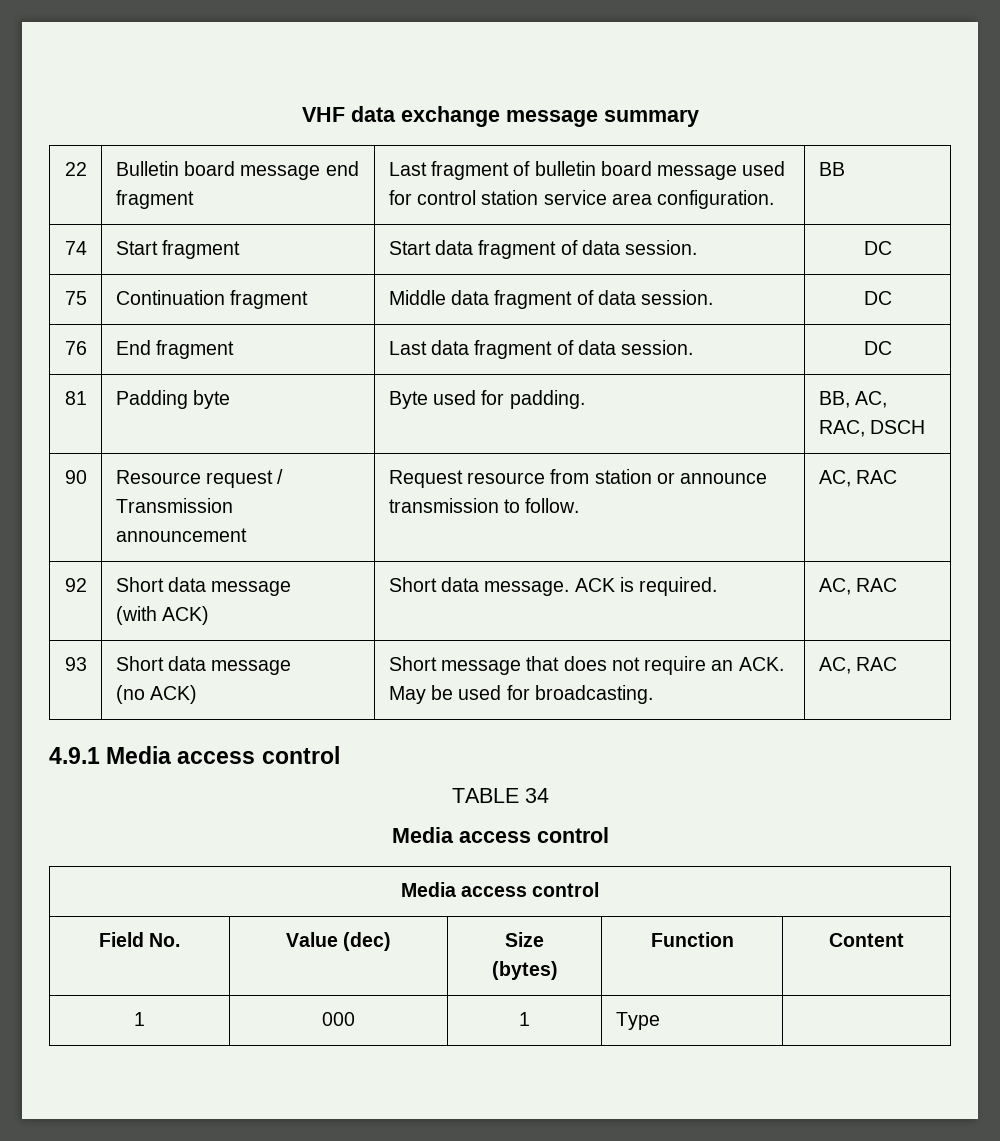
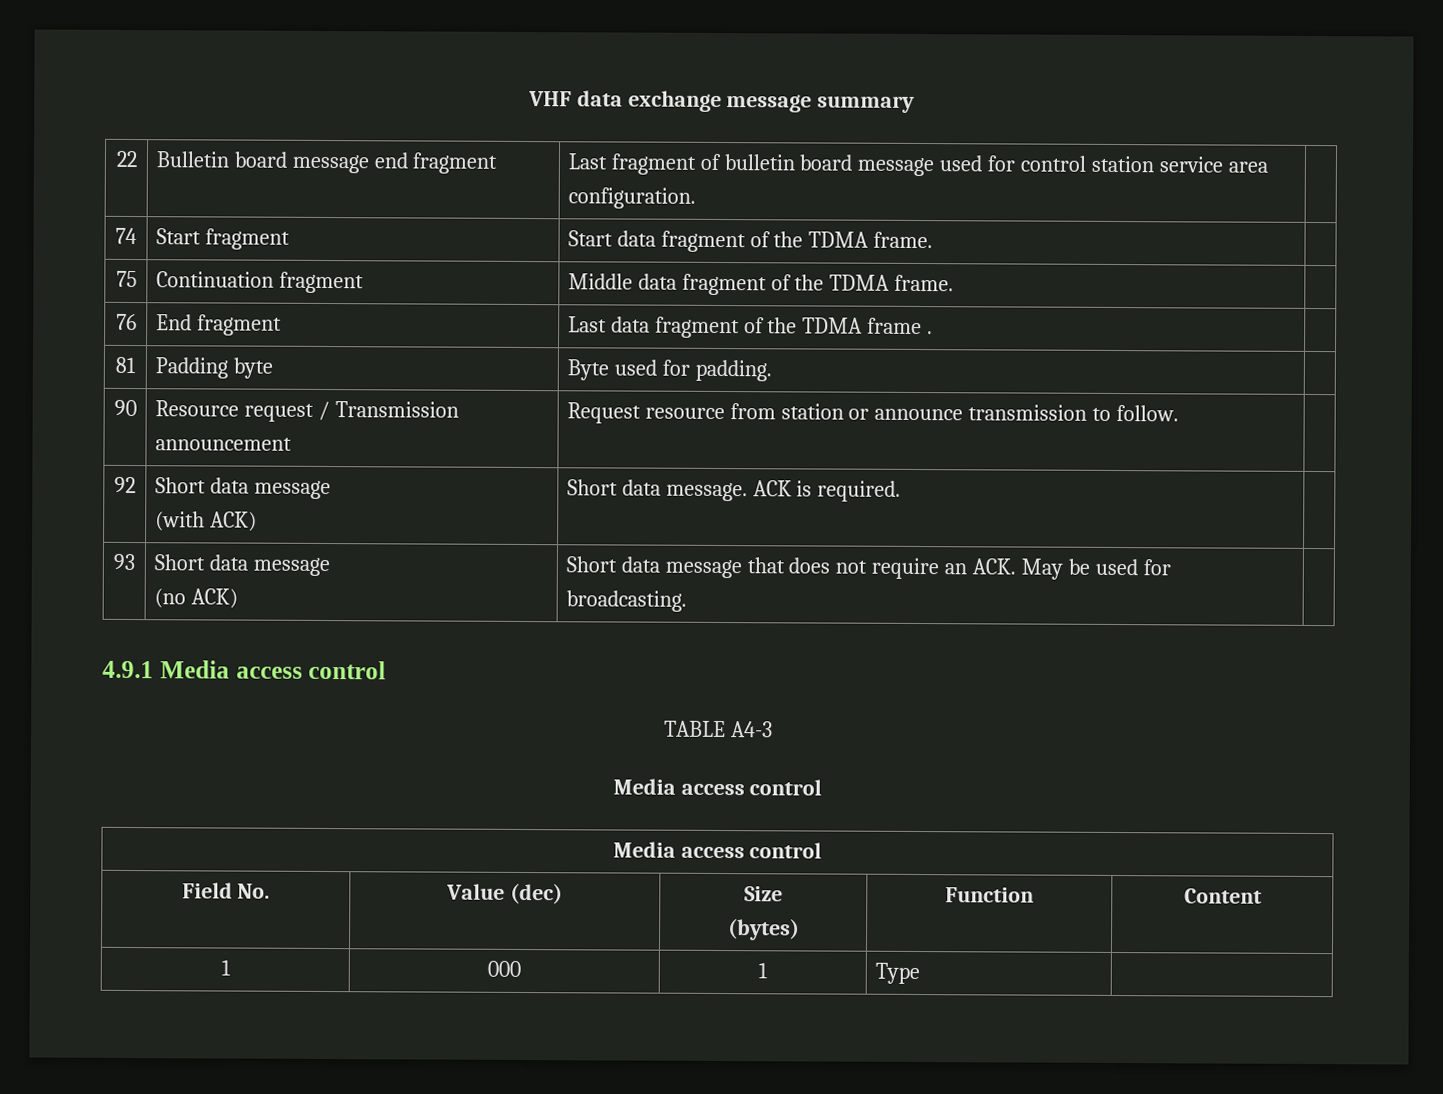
[818,162,845,176] BB -> (696, 198) none
[581,240,698,255] [863,241,892,255] data session. | DC -> [773,231,934,249] the TDMA frame. |
[597,290,714,305] [863,291,892,305] data session. | DC -> [794,274,955,292] the TDMA frame. |
[577,340,694,355] [863,341,892,355] data session. | DC -> [767,317,934,335] the TDMA frame . |
[818,391,887,408] [818,420,925,437] BB, AC, RAC, DSCH -> (772, 370) none
[818,470,897,487] AC, RAC -> (1180, 413) none
[818,578,897,595] AC, RAC -> (902, 491) none
(437, 663) none -> [620,556,660,573] data
[818,657,897,674] AC, RAC -> (687, 601) none
[524,788,549,803] 34 -> [730,721,773,738] A4-3

